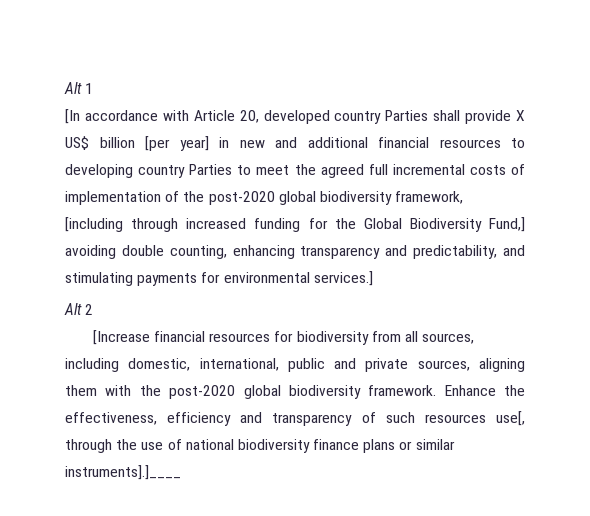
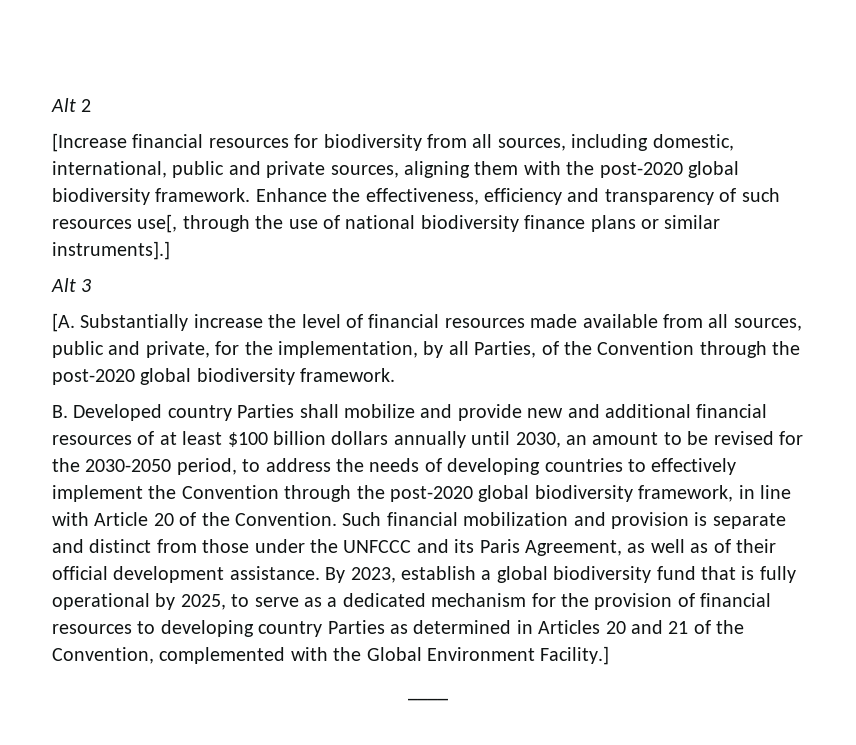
[64,82,94,94] [65,109,525,124] [65,136,525,151] [65,164,525,178] [65,191,464,205] [65,217,525,232] [65,245,525,259] [65,271,373,286] [64,303,82,315] Alt 1 // [In accordance with Article 20, developed country Parties shall provide X US$ billion [per year] in new and additional financial resources to developing country Parties to meet the agreed full incremental costs of implementation of the post-2020 global biodiversity framework, [including through increased funding for the Global Biodiversity Fund,] avoiding double counting, enhancing transparency and predictability, and stimulating payments for environmental services.] // Alt -> [51,98,76,112] Alt
[65,465,181,480] instruments].]____ -> [52,241,170,260] [51,278,92,292] [52,313,802,332] [52,341,801,358] [52,368,396,385] [52,404,768,421] [52,431,803,448] [52,458,737,475] [52,485,791,502] [52,512,786,529] [52,539,776,556] [52,566,796,583] [52,593,772,610] [52,620,745,637] [52,646,610,665] [408,697,448,701] instruments].] // Alt 3 // [A. Substantially increase the level of financial resources made available from all sources, public and private, for the implementation, by all Parties, of the Convention through the post-2020 global biodiversity framework. // B. Developed country Parties shall mobilize and provide new and additional financial resources of at least $100 billion dollars annually until 2030, an amount to be revised for the 2030-2050 period, to address the needs of developing countries to effectively implement the Convention through the post-2020 global biodiversity framework, in line with Article 20 of the Convention. Such financial mobilization and provision is separate and distinct from those under the UNFCCC and its Paris Agreement, as well as of their official development assistance. By 2023, establish a global biodiversity fund that is fully operational by 2025, to serve as a dedicated mechanism for the provision of financial resources to developing country Parties as determined in Articles 20 and 21 of the Convention, complemented with the Global Environment Facility.] // ____

